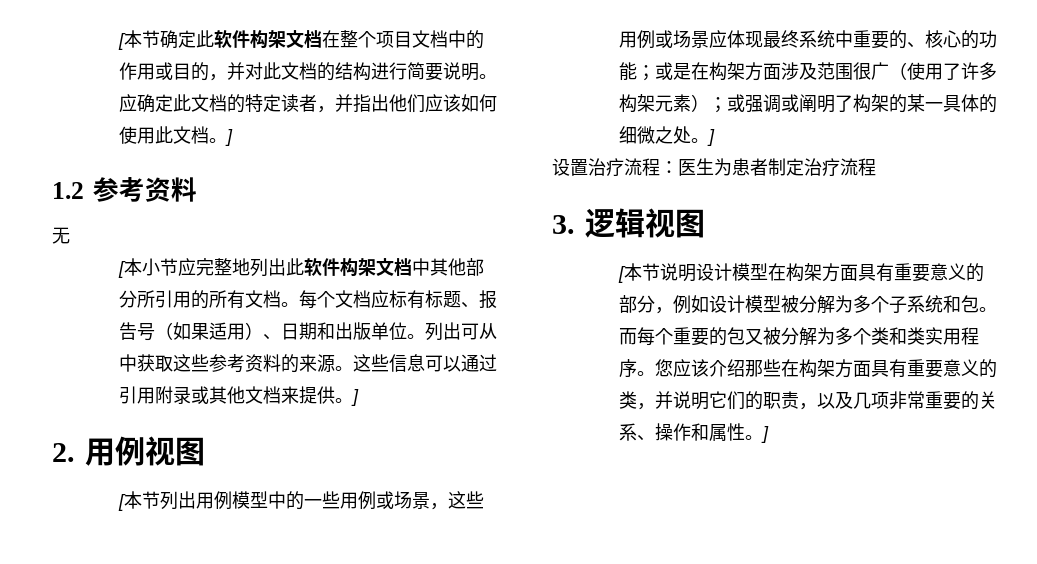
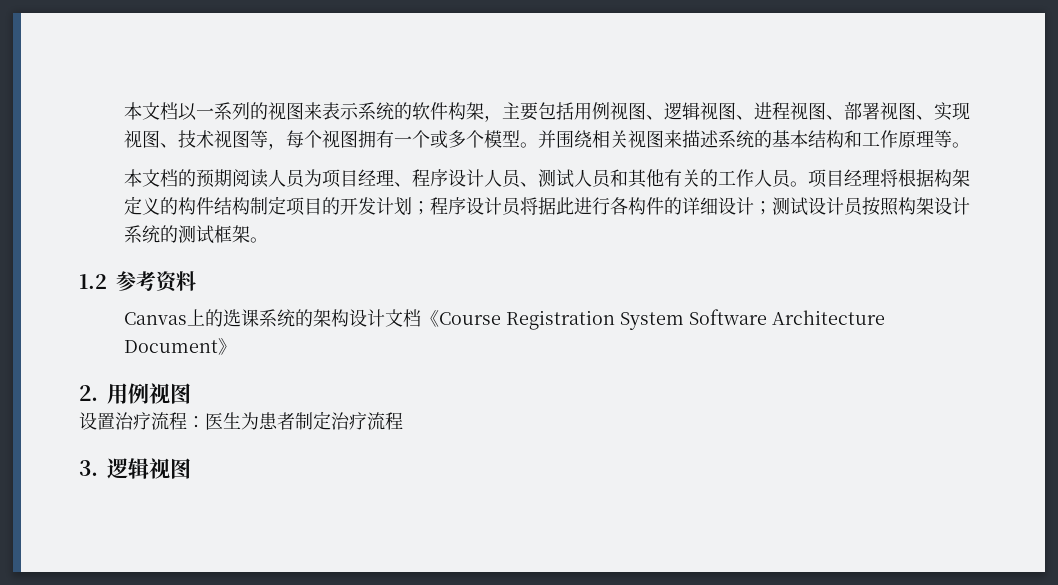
[117,30,484,50] [118,62,497,81] [118,94,497,113] [118,126,233,146] [52,177,197,202] [52,227,70,244] [117,258,484,278] [118,290,497,309] [118,322,497,341] [118,354,497,373] [118,386,359,406] [52,436,206,466] [117,491,484,511] [618,30,997,49] [618,62,997,81] [618,94,997,113] [618,126,715,146] [本节确定此软件构架文档在整个项目文档中的作用或目的，并对此文档的结构进行简要说明。应确定此文档的特定读者，并指出他们应该如何使用此文档。] // 1.2参考资料 // 无 // [本小节应完整地列出此软件构架文档中其他部分所引用的所有文档。每个文档应标有标题、报告号（如果适用）、日期和出版单位。列出可从中获取这些参考资料的来源。这些信息可以通过引用附录或其他文档来提供。] // 2.用例视图 // [本节列出用例模型中的一些用例或场景，这些用例或场景应体现最终系统中重要的、核心的功能；或是在构架方面涉及范围很广（使用了许多构架元素）；或强调或阐明了构架的某一具体的细微之处。] -> [123,102,970,122] [123,130,970,150] [123,169,970,188] [123,196,970,216] [123,225,268,244] [79,271,196,293] [123,309,885,330] [123,338,236,355] [79,383,191,404] 本文档以一系列的视图来表示系统的软件构架，主要包括用例视图、逻辑视图、进程视图、部署视图、实现视图、技术视图等，每个视图拥有一个或多个模型。并围绕相关视图来描述系统的基本结构和工作原理等。 // 本文档的预期阅读人员为项目经理、程序设计人员、测试人员和其他有关的工作人员。项目经理将根据构架定义的构件结构制定项目的开发计划；程序设计员将据此进行各构件的详细设计；测试设计员按照构架设计系统的测试框架。 // 1.2参考资料 // Canvas上的选课系统的架构设计文档《Course Registration System Software Architecture Document》 // 2.用例视图
[617,263,984,283] [618,295,997,314] [618,327,979,346] [618,359,997,378] [618,391,997,410] [618,423,769,443] // [本节说明设计模型在构架方面具有重要意义的部分，例如设计模型被分解为多个子系统和包。而每个重要的包又被分解为多个类和类实用程序。您应该介绍那些在构架方面具有重要意义的类，并说明它们的职责，以及几项非常重要的关系、操作和属性。] -> (191, 468) none

